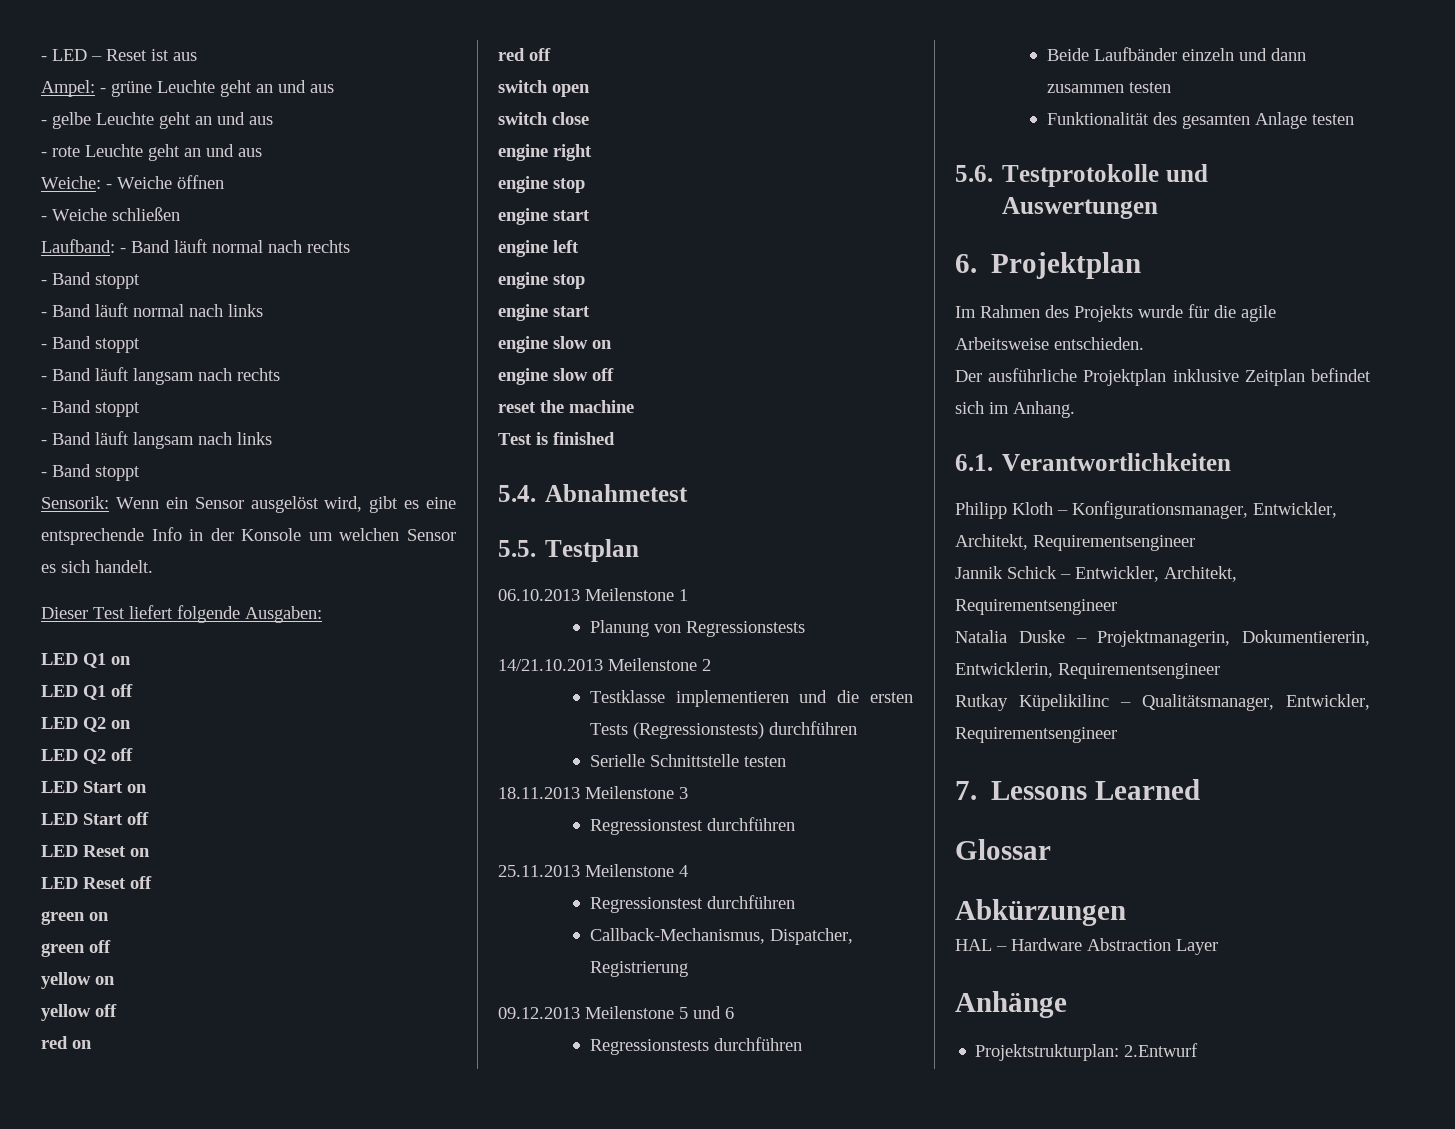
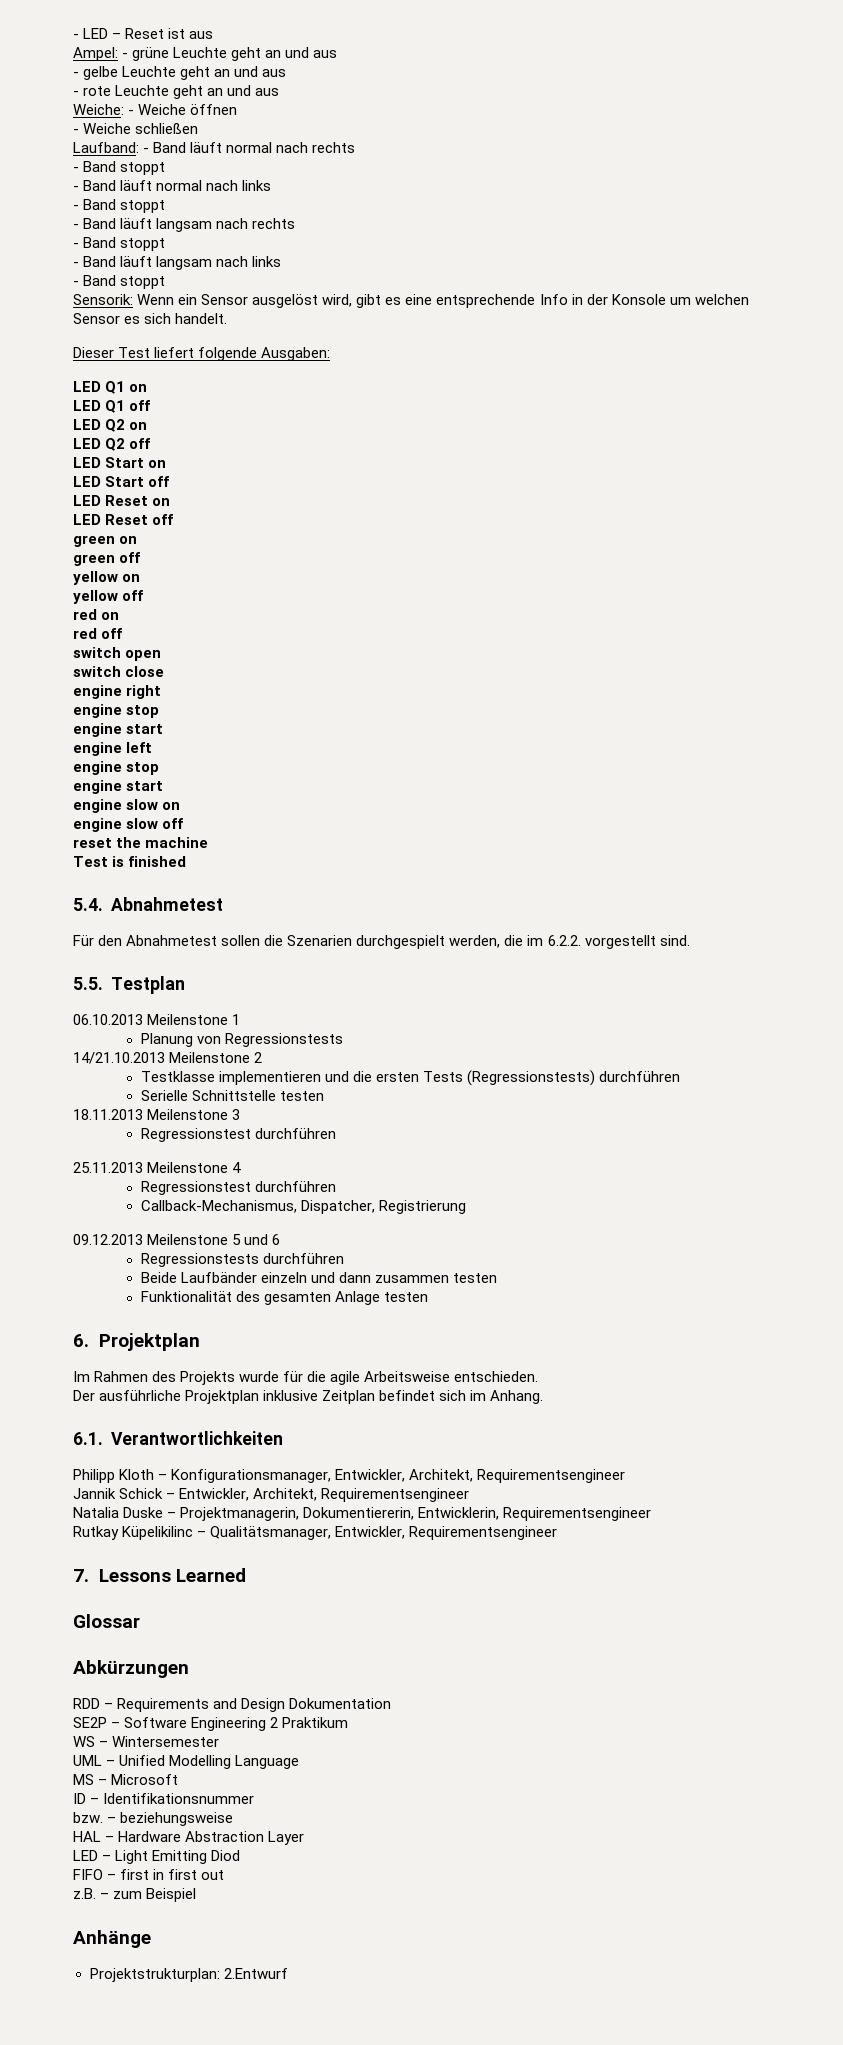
(689, 493) none -> [73,935,690,949] // Für den Abnahmetest sollen die Szenarien durchgespielt werden, die im 6.2.2. vorgestellt sind.
[955,164,1208,187] [1002,197,1159,219] // 5.6. Testprotokolle und Auswertungen -> (428, 1297) none
(1126, 912) none -> [73,1698,392,1712] [73,1717,349,1731] [73,1736,220,1747] [73,1755,300,1769] [73,1774,179,1785] [73,1793,255,1804] [73,1812,234,1826] // RDD – Requirements and Design Dokumentation // SE2P – Software Engineering 2 Praktikum // WS – Wintersemester // UML – Unified Modelling Language // MS – Microsoft // ID – Identifikationsnummer // bzw. – beziehungsweise
(1218, 947) none -> [73,1850,241,1864] [73,1869,225,1880] [73,1888,197,1902] // LED – Light Emitting Diod // FIFO – first in first out // z.B. – zum Beispiel

